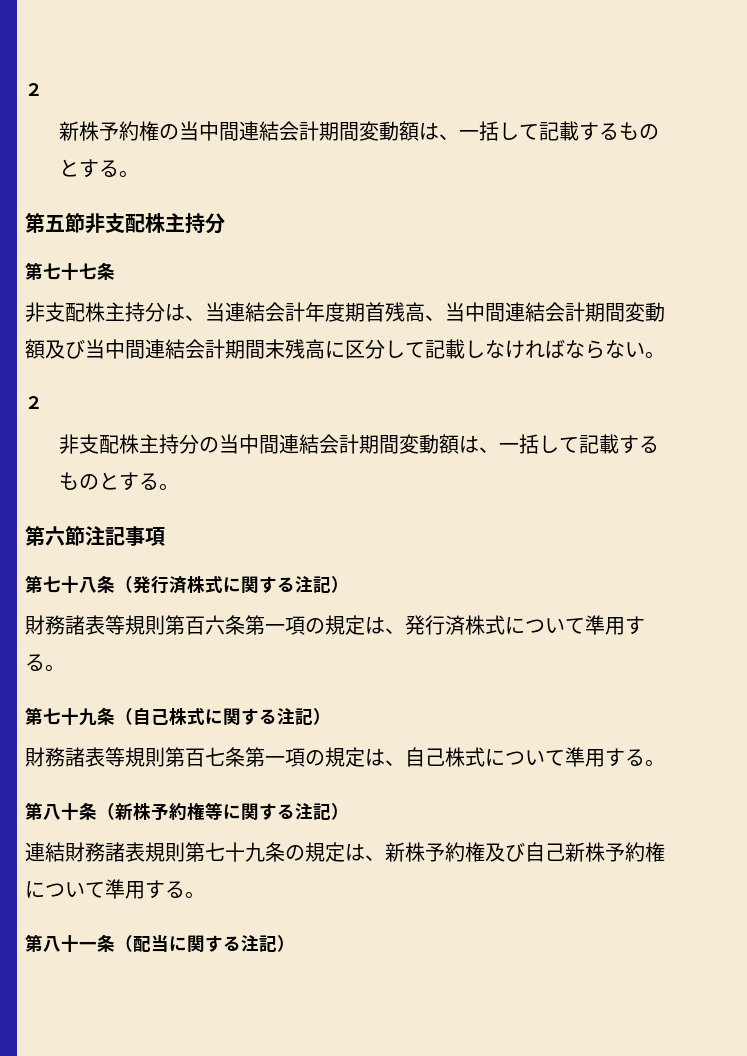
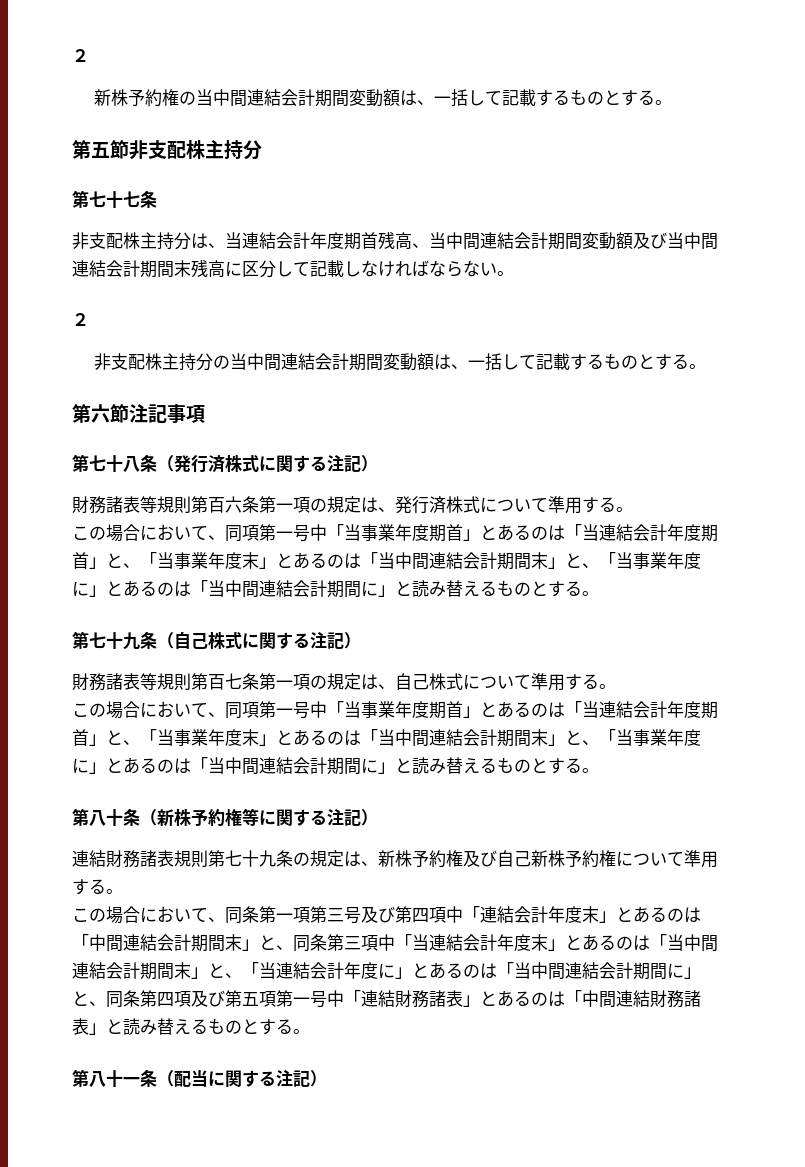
(65, 668) none -> [72,524,718,542] [72,552,701,570] [72,580,599,598] // この場合において、同項第一号中「当事業年度期首」とあるのは「当連結会計年度期首」と、「当事業年度末」とあるのは「当中間連結会計期間末」と、「当事業年度に」とあるのは「当中間連結会計期間に」と読み替えるものとする。
(665, 763) none -> [72,701,718,719] [72,729,701,747] [72,757,599,775] // この場合において、同項第一号中「当事業年度期首」とあるのは「当連結会計年度期首」と、「当事業年度末」とあるのは「当中間連結会計期間末」と、「当事業年度に」とあるのは「当中間連結会計期間に」と読み替えるものとする。
(205, 895) none -> [72,906,701,924] [72,934,718,952] [72,962,701,980] [72,990,701,1008] [72,1018,310,1035] // この場合において、同条第一項第三号及び第四項中「連結会計年度末」とあるのは「中間連結会計期間末」と、同条第三項中「当連結会計年度末」とあるのは「当中間連結会計期間末」と、「当連結会計年度に」とあるのは「当中間連結会計期間に」と、同条第四項及び第五項第一号中「連結財務諸表」とあるのは「中間連結財務諸表」と読み替えるものとする。

